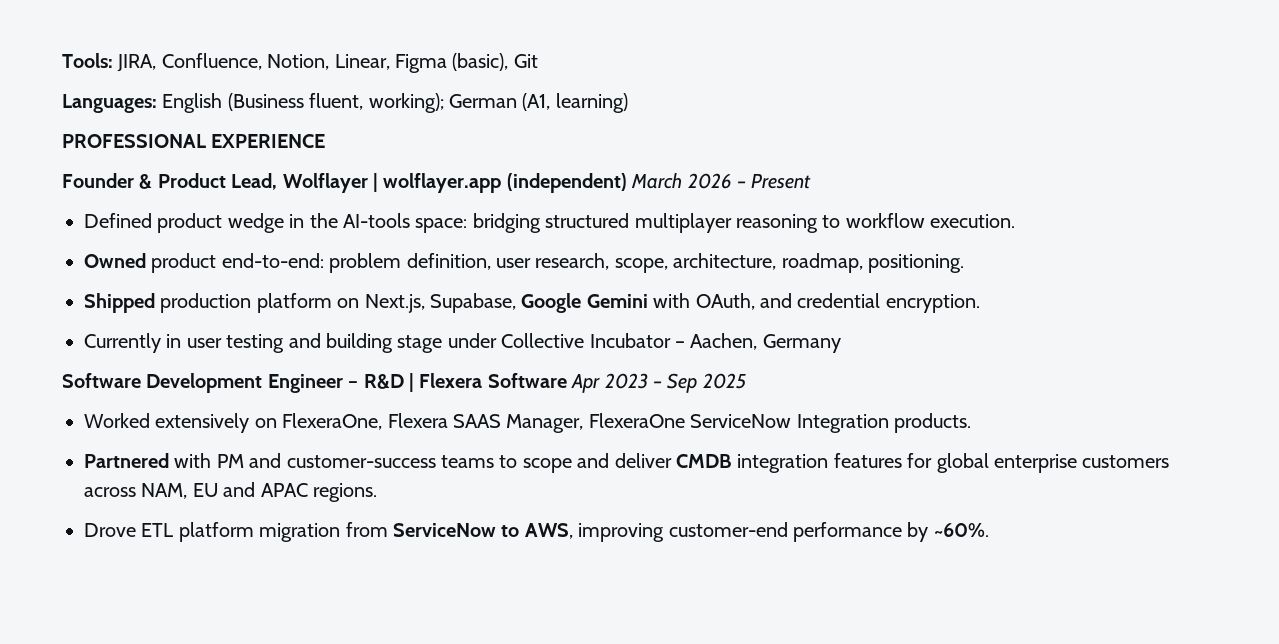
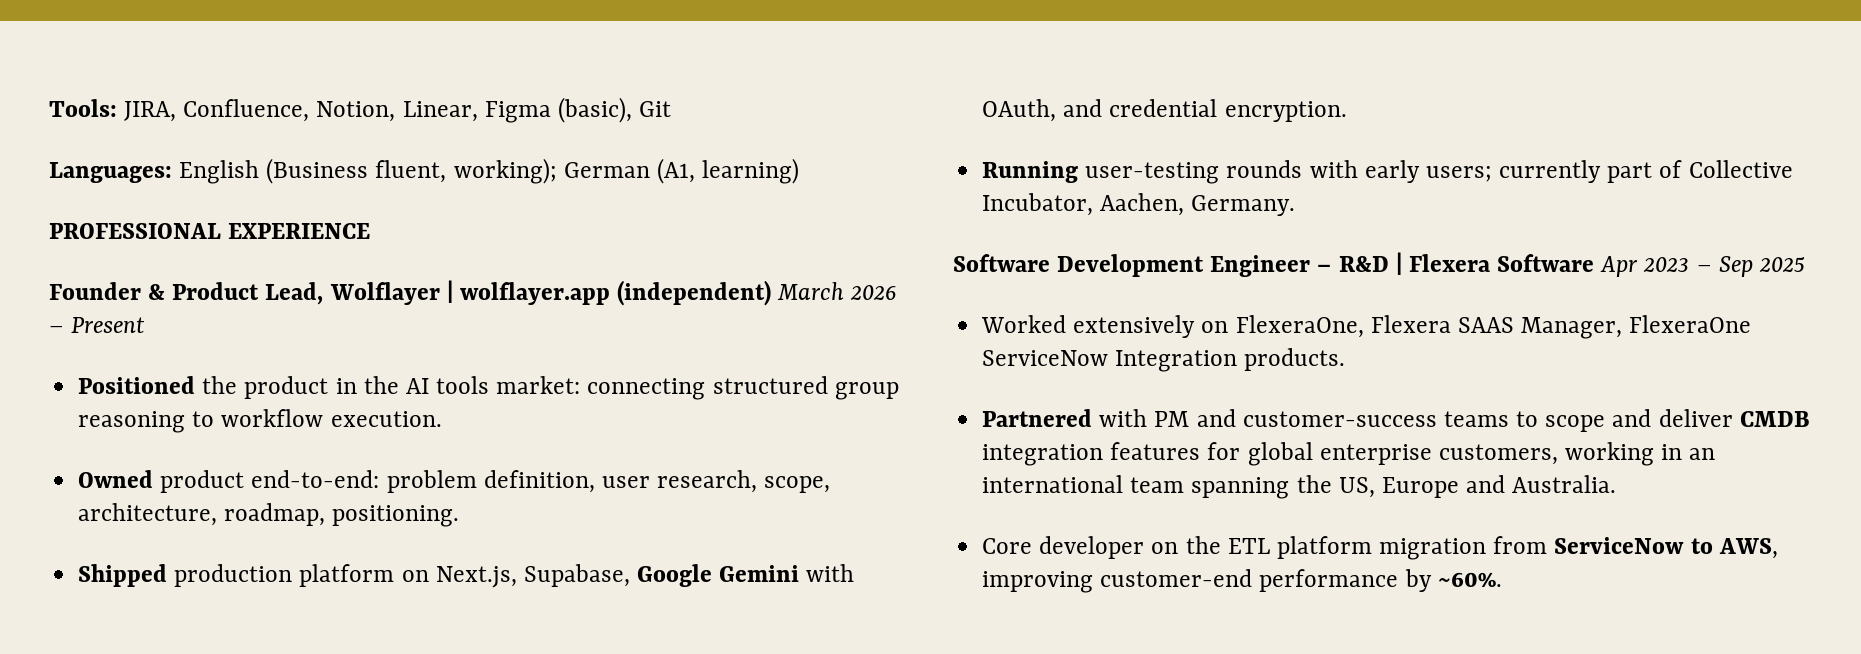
[84,213,732,233] Defined product wedge in the AI-tools space: bridging structured multiplayer -> [78,376,899,400] Positioned the product in the AI tools market: connecting structured group
[84,333,841,353] Currently in user testing and building stage under Collective Incubator – Aachen, Germany -> [982,160,1793,184] [982,193,1296,216] Running user-testing rounds with early users; currently part of Collective Incubator, Aachen, Germany.
[1082,455,1170,468] [84,482,377,502] [84,523,136,537] customers across NAM, EU and APAC regions. // Drove -> [1438,442,1716,466] [982,475,1617,499] [982,536,1221,559] customers, working in an international team spanning the US, Europe and Australia. // Core developer on the

